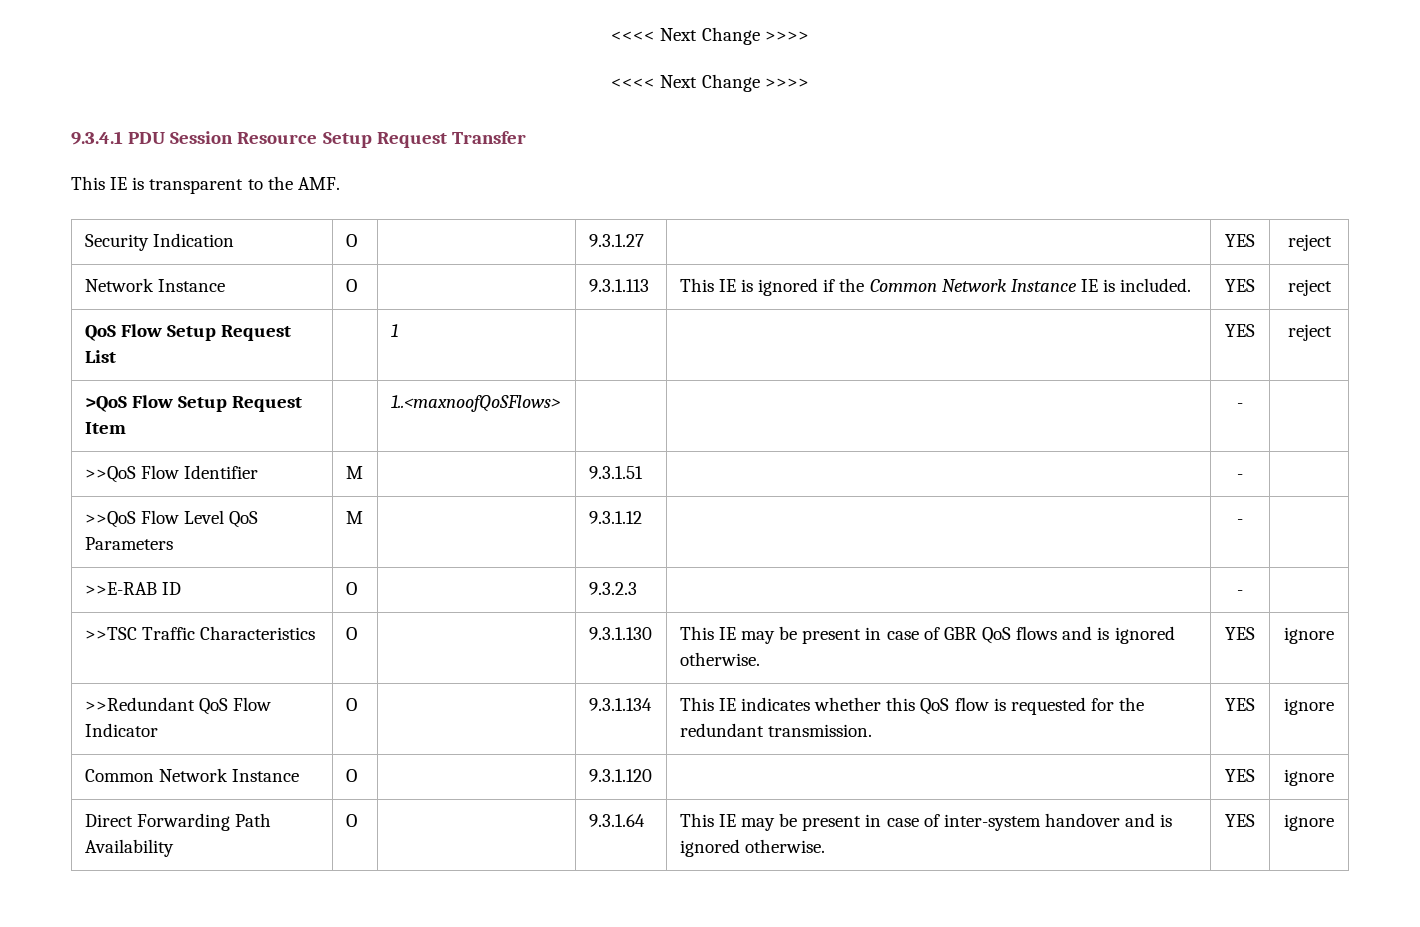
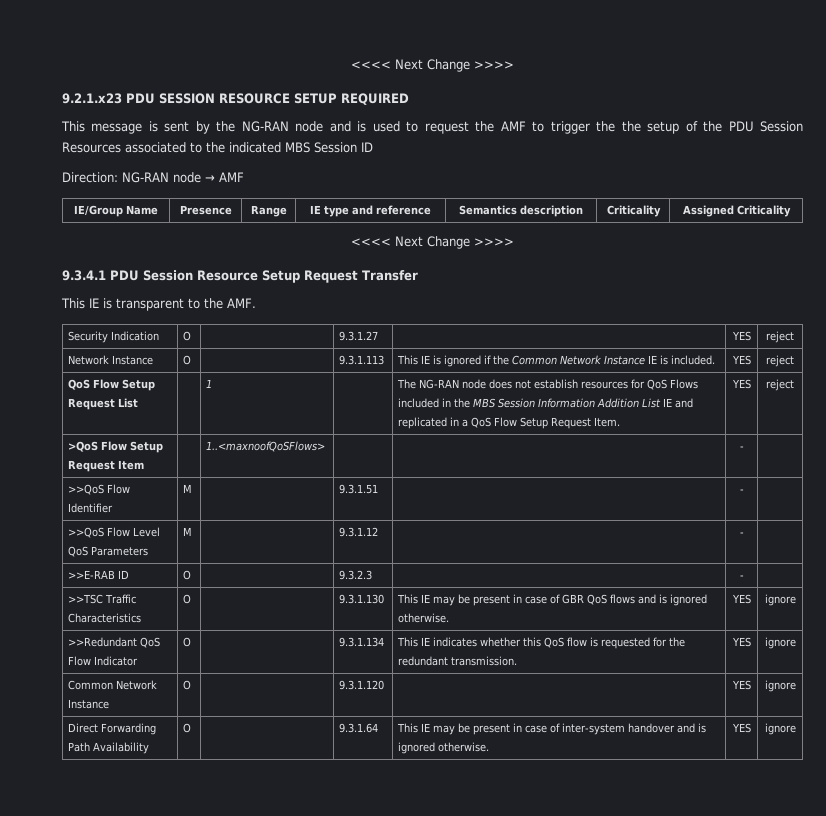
[611,27,809,45] <<<< Next Change >>>> -> [351,59,514,72] [62,93,409,105] [61,121,803,134] [62,142,373,153] [62,172,244,183] [74,205,158,217] [179,205,232,215] [250,205,287,217] [310,205,431,217] [459,205,583,217] [606,205,661,217] [682,205,791,217] <<<< Next Change >>>> // 9.2.1.x23 PDU SESSION RESOURCE SETUP REQUIRED // This message is sent by the NG-RAN node and is used to request the AMF to trigger the the setup of the PDU Session Resources associated to the indicated MBS Session ID // Direction: NG-RAN node → AMF // IE/Group Name | Presence | Range | IE type and reference | Semantics description | Criticality | Assigned Criticality
(398, 330) none -> [397,379,699,390] [398,398,694,408] [398,417,621,429] The NG-RAN node does not establish resources for QoS Flows included in the MBS Session Information Addition List IE and replicated in a QoS Flow Setup Request Item.

